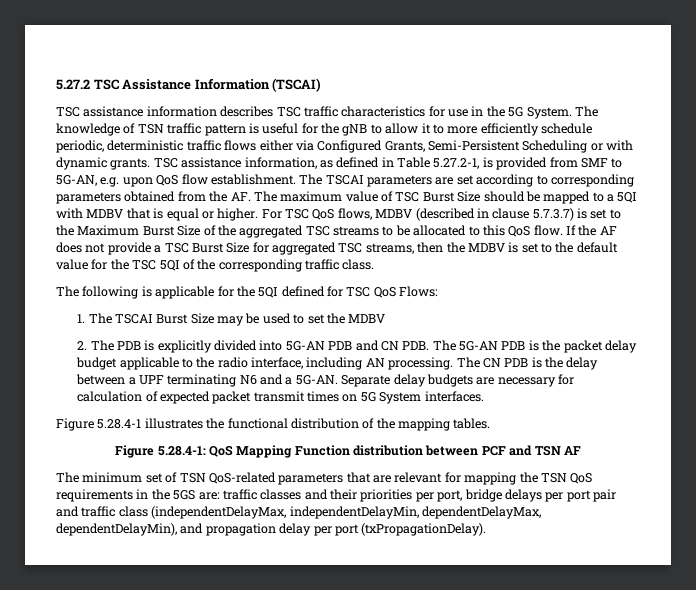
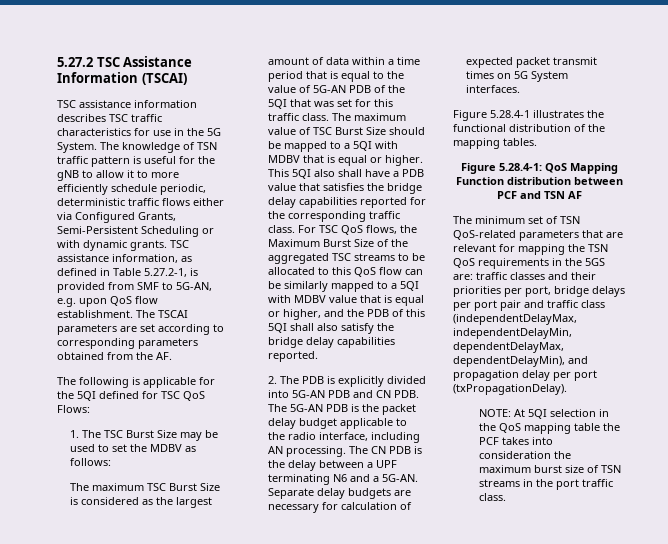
(251, 196) none -> [57,377,215,388] [57,391,205,401] [57,405,90,413] [70,430,219,441] [70,444,197,452] [70,458,112,466] [70,483,221,491] [70,497,213,508] [268,57,421,65] [268,71,405,82] [268,85,406,93] [268,99,394,109] [268,113,330,121] // The following is applicable for the 5QI defined for TSC QoS Flows: // 1. The TSC Burst Size may be used to set the MDBV as follows: // The maximum TSC Burst Size is considered as the largest amount of data within a time period that is equal to the value of 5G-AN PDB of the 5QI that was set for this traffic class.
[261,208,621,221] For TSC QoS flows, MDBV (described in clause 5.7.3.7) is set to -> [268,169,425,179] [268,183,423,194] [268,197,427,208] [268,211,401,222] [268,225,398,235] This 5QI also shall have a PDB value that satisfies the bridge delay capabilities reported for the corresponding traffic class. For TSC QoS flows,
[533,225,617,236] [56,242,618,255] [56,259,375,272] [56,286,439,299] [77,313,386,326] flow. If the AF does not provide a TSC Burst Size for aggregated TSC streams, then the MDBV is set to the default value for the TSC 5QI of the corresponding traffic class. // The following is applicable for the 5QI defined for TSC QoS Flows: // 1. The TSCAI Burst Size may be used to set the MDBV -> [379,267,424,275] [268,281,420,292] [268,295,425,306] [268,309,426,320] [268,323,395,334] [268,337,396,348] [268,351,319,362] flow can be similarly mapped to a 5QI with MDBV value that is equal or higher, and the PDB of this 5QI shall also satisfy the bridge delay capabilities reported.
(487, 529) none -> [479,409,610,419] [479,423,621,434] [479,437,554,445] [479,451,572,459] [479,465,622,473] [479,479,614,490] [479,493,507,501] // NOTE: At 5QI selection in the QoS mapping table the PCF takes into consideration the maximum burst size of TSN streams in the port traffic class.

